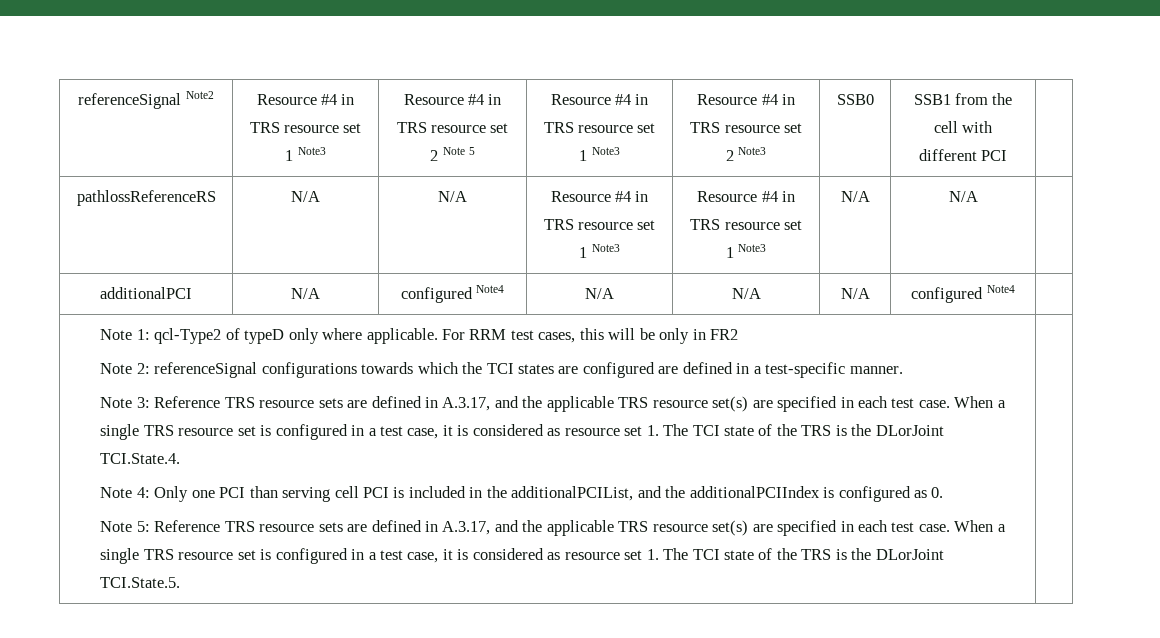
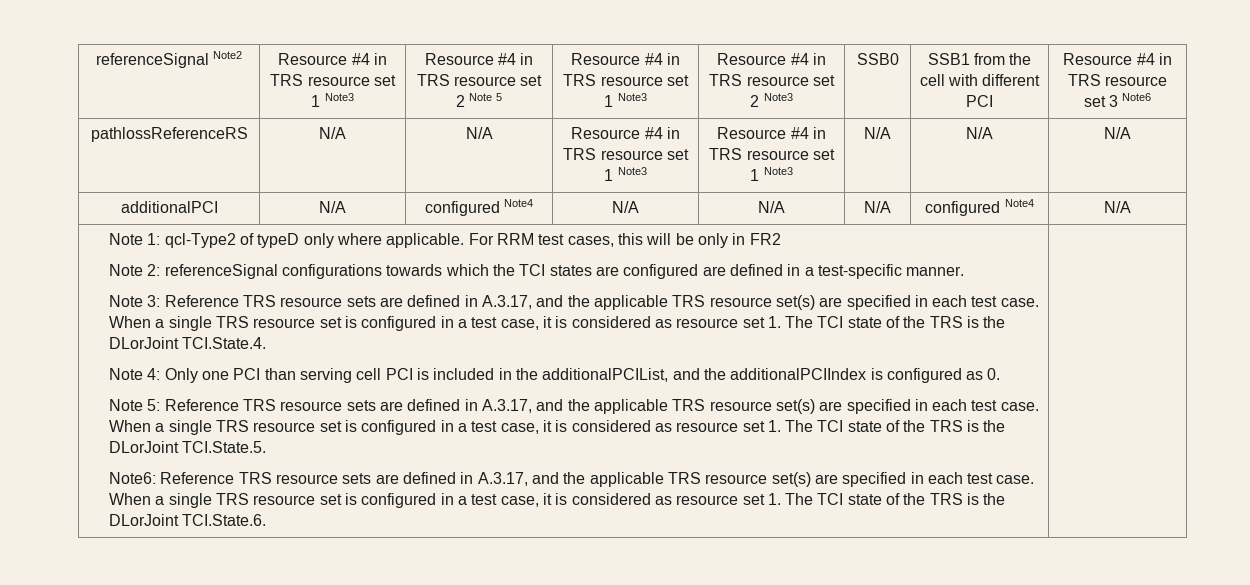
(1008, 155) none -> [1063,53,1172,65] [1067,74,1168,86] [1083,93,1152,107] Resource #4 in TRS resource set 3 Note6
(978, 196) none -> [1104,127,1131,139] N/A
(1015, 289) none -> [1104,201,1131,213] N/A
(181, 582) none -> [109,472,1035,487] [109,493,1006,508] [109,514,267,526] // Note6: Reference TRS resource sets are defined in A.3.17, and the applicable TRS resource set(s) are specified in each test case. When a single TRS resource set is configured in a test case, it is considered as resource set 1. The TCI state of the TRS is the DLorJoint TCI.State.6.

